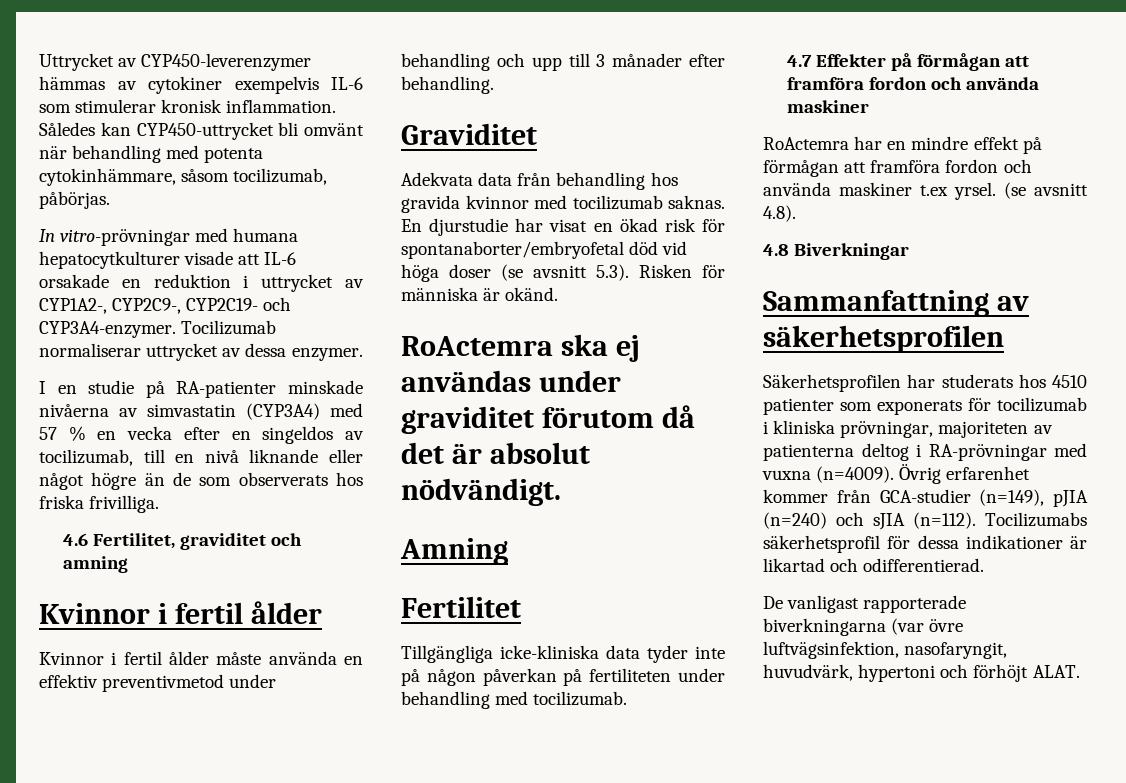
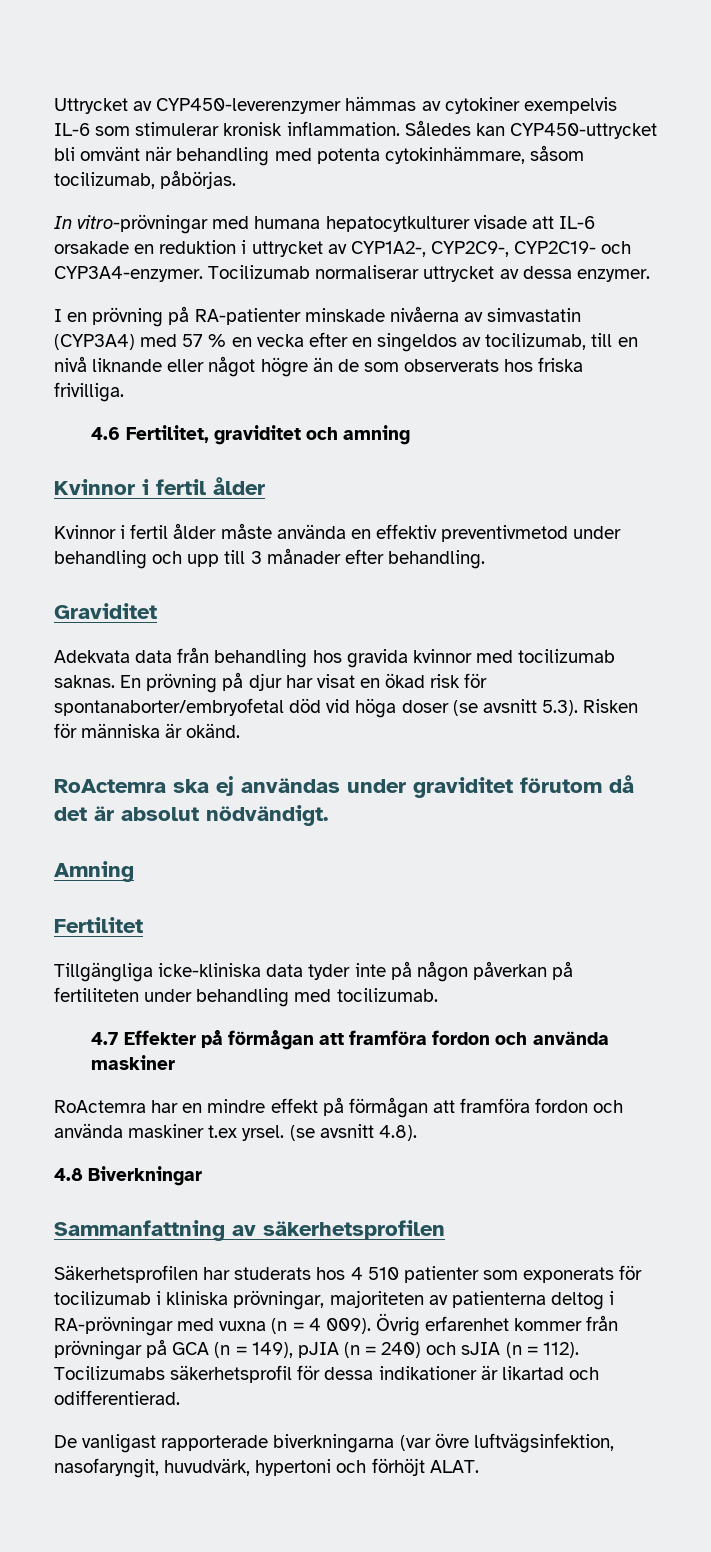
[88,380,135,394] studie -> [92,307,164,327] prövning
[429,218,509,236] djurstudie -> [146,672,282,693] prövning på djur
[1052,375,1087,388] 4510 -> [350,1267,399,1280] 4 510
[816,464,1031,484] [763,489,1088,507] [763,512,976,530] (n=4009). Övrig erfarenhet kommer från GCA-studier (n=149), pJIA (n=240) och sJIA (n=112). -> [271,1313,619,1336] [54,1339,579,1360] (n = 4 009). Övrig erfarenhet kommer från prövningar på GCA (n = 149), pJIA (n = 240) och sJIA (n = 112).

